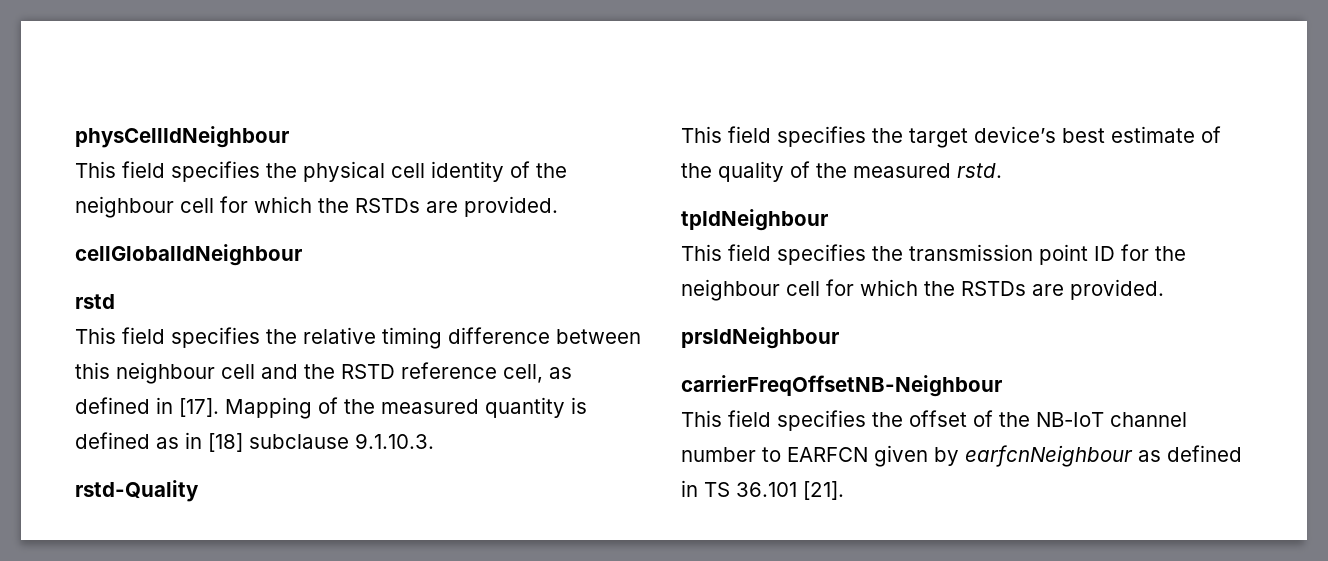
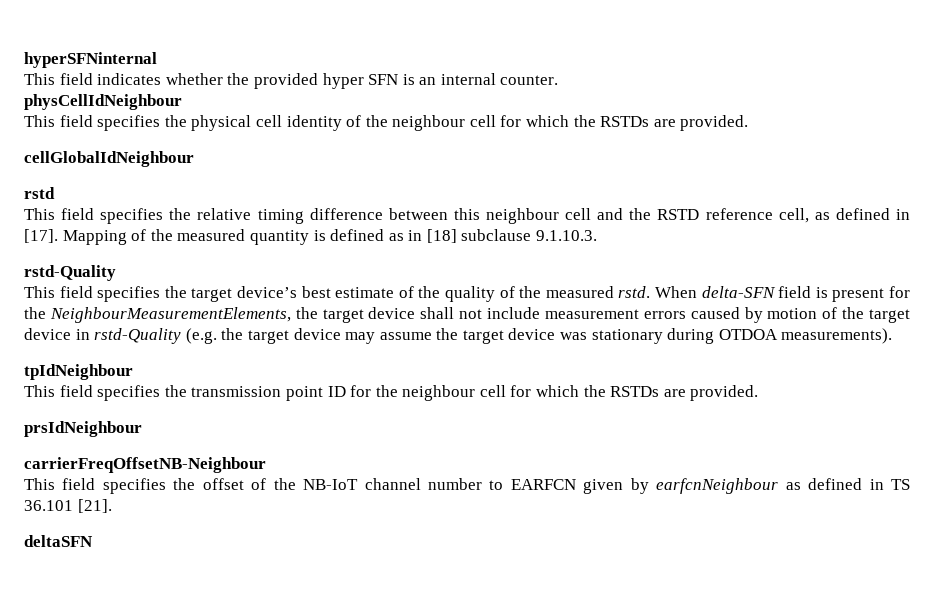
(75, 137) none -> [24,52,157,68] [24,73,559,89] hyperSFNinternal // This field indicates whether the provided hyper SFN is an internal counter. //
(1002, 170) none -> [655,286,911,302] [24,307,911,323] [24,328,893,344] When delta-SFN field is present for the NeighbourMeasurementElements, the target device shall not include measurement errors caused by motion of the target device in rstd-Quality (e.g. the target device may assume the target device was stationary during OTDOA measurements).
(844, 490) none -> [24,535,93,547] // deltaSFN

